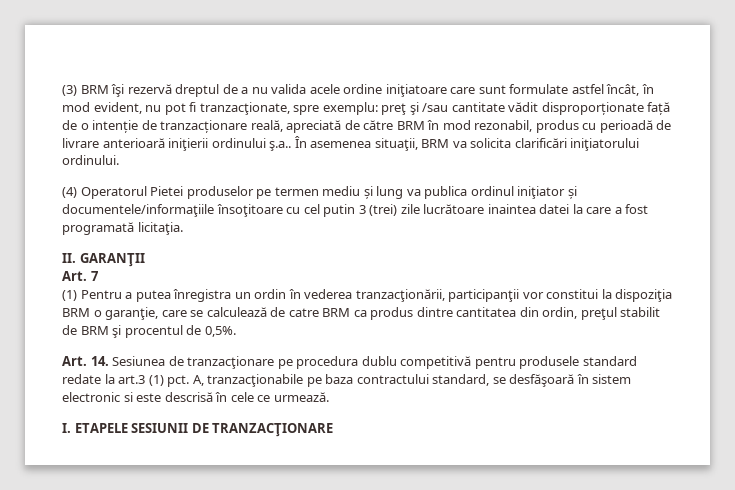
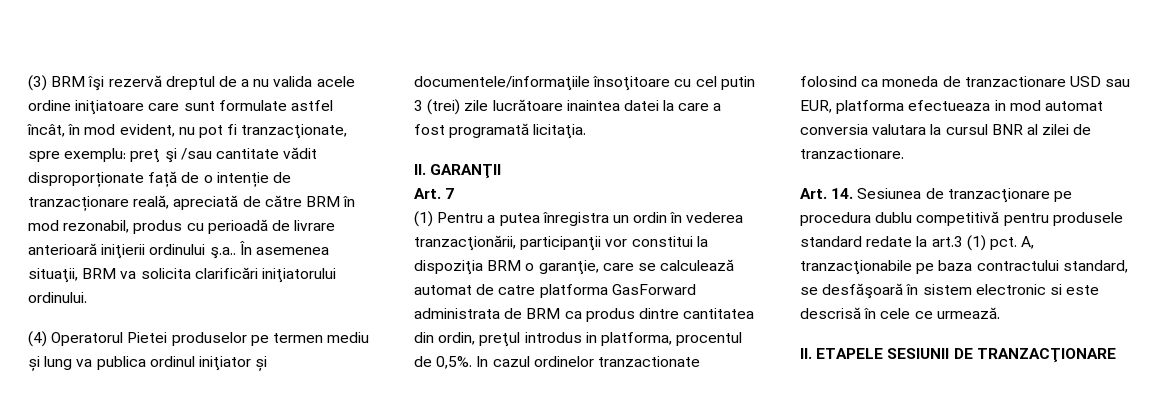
(267, 312) none -> [414,285,472,295] automat
(319, 312) none -> [539,284,696,298] [414,308,523,319] platforma GasForward administrata de
[620,307,661,317] [62,325,122,338] stabilit de BRM şi -> [524,332,672,346] introdus in platforma,
(236, 331) none -> [476,356,700,367] [800,76,1131,87] [800,100,1103,114] [800,124,1092,135] [800,148,904,159] In cazul ordinelor tranzactionate folosind ca moneda de tranzactionare USD sau EUR, platforma efectueaza in mod automat conversia valutara la cursul BNR al zilei de tranzactionare.
[62,423,71,433] I. -> [800,348,812,359] II.

